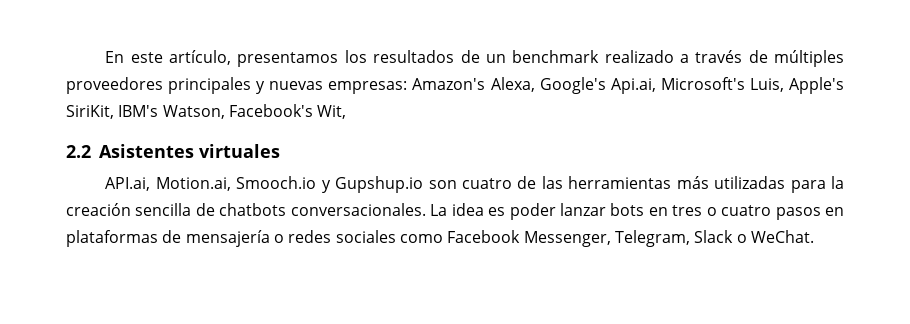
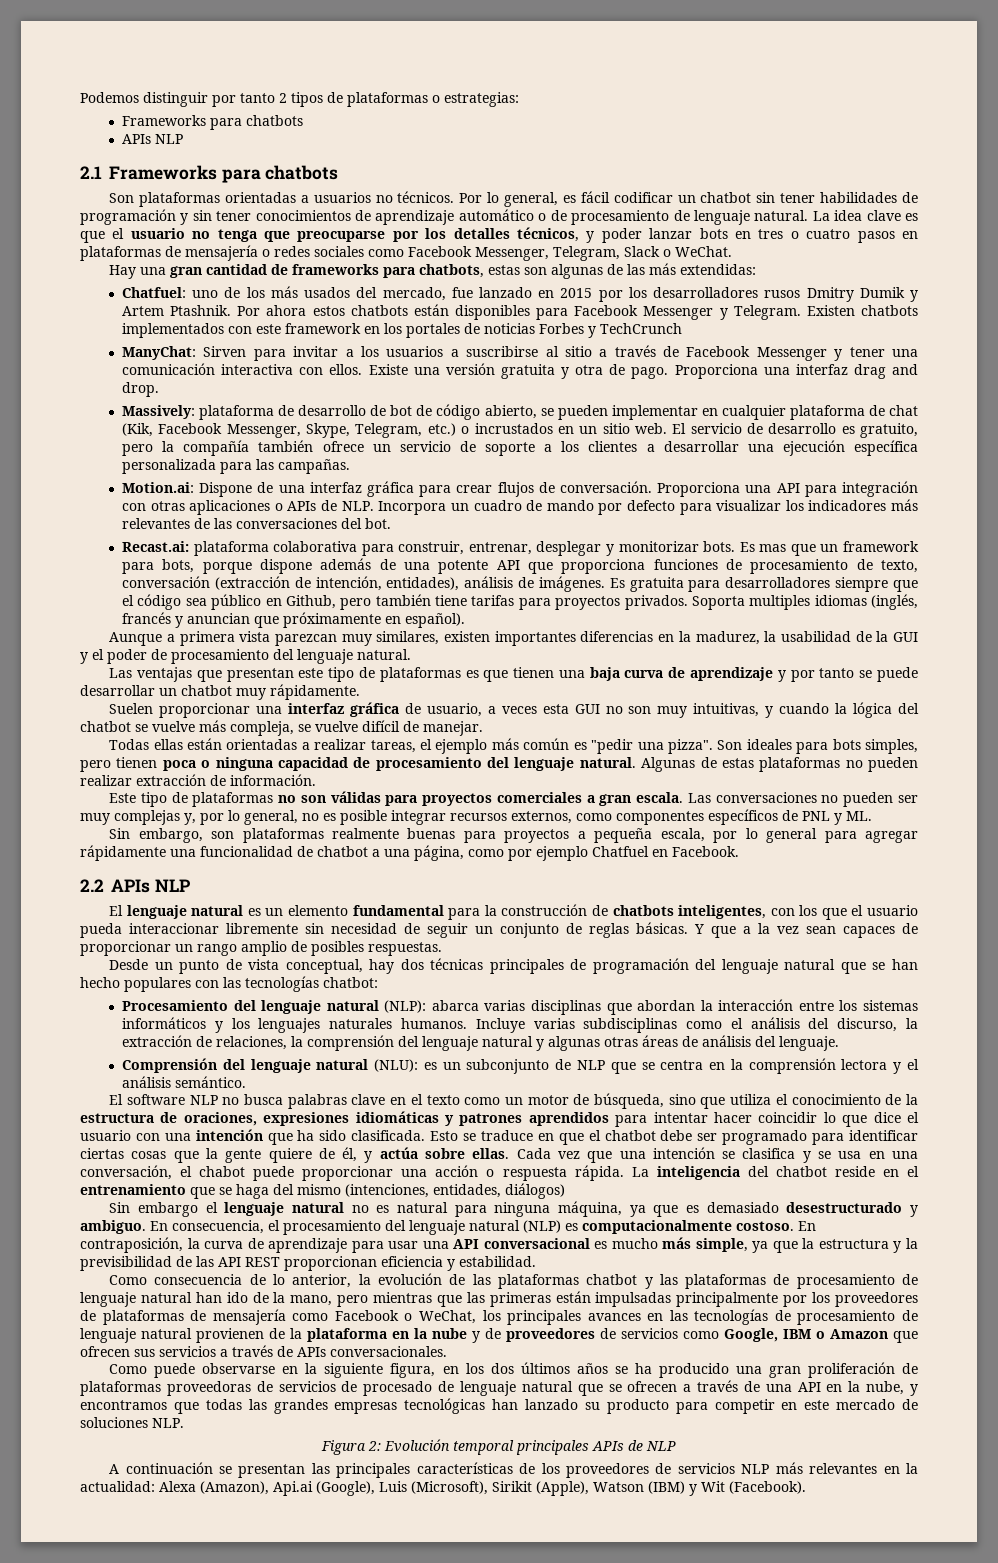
[105,50,844,67] [66,77,844,94] [66,104,347,119] [66,144,280,158] [105,176,844,193] [66,203,506,216] En este artículo, presentamos los resultados de un benchmark realizado a través de múltiples proveedores principales y nuevas empresas: Amazon's Alexa, Google's Api.ai, Microsoft's Luis, Apple's SiriKit, IBM's Watson, Facebook's Wit, // 2.2 Asistentes virtuales // API.ai, Motion.ai, Smooch.io y Gupshup.io son cuatro de las herramientas más utilizadas para la creación sencilla de chatbots conversacionales. La idea es -> [80,92,519,107] [122,115,304,130] [122,134,184,144] [80,165,339,183] [109,191,918,207] [80,209,918,225] [80,227,595,243] Podemos distinguir por tanto 2 tipos de plataformas o estrategias: // Frameworks para chatbots // APIs NLP // 2.1 Frameworks para chatbots // Son plataformas orientadas a usuarios no técnicos. Por lo general, es fácil codificar un chatbot sin tener habilidades de programación y sin tener conocimientos de aprendizaje automático o de procesamiento de lenguaje natural. La idea clave es que el usuario no tenga que preocuparse por los detalles técnicos, y
(814, 236) none -> [109,263,757,279] [122,286,918,302] [122,304,919,320] [122,323,683,338] [122,345,918,361] [122,363,918,379] [122,382,160,397] [122,404,918,420] [122,423,918,438] [122,440,918,456] [122,459,351,474] [122,481,918,497] [122,499,919,515] [122,518,392,529] [122,541,919,556] [122,558,919,574] [122,576,918,592] [122,594,918,610] [122,612,466,628] [109,631,919,646] [80,649,411,664] [109,667,919,682] [80,684,360,700] [109,702,919,718] [80,720,483,736] [109,738,919,754] [80,757,918,772] [80,774,316,786] [109,791,918,807] [80,809,872,825] [109,828,918,843] [80,845,739,861] [80,879,190,893] [109,904,919,920] [80,922,918,938] [80,941,442,956] [109,958,918,974] [80,976,378,992] [122,999,918,1015] [122,1017,919,1033] [122,1035,840,1051] [122,1058,920,1074] [122,1076,247,1088] [109,1093,919,1109] [80,1111,919,1127] [80,1129,919,1145] [80,1147,919,1163] [80,1165,919,1181] [80,1183,565,1199] [109,1201,918,1217] [80,1220,816,1235] [80,1237,918,1253] [80,1256,536,1271] [109,1273,918,1289] [80,1291,918,1307] [80,1309,918,1325] [80,1328,918,1343] [80,1345,447,1357] [109,1362,919,1378] [80,1380,919,1396] [80,1398,918,1414] [80,1417,184,1428] [321,1439,676,1455] [109,1462,918,1478] [80,1481,806,1496] // Hay una gran cantidad de frameworks para chatbots, estas son algunas de las más extendidas: // Chatfuel: uno de los más usados del mercado, fue lanzado en 2015 por los desarrolladores rusos Dmitry Dumik y Artem Ptashnik. Por ahora estos chatbots están disponibles para Facebook Messenger y Telegram. Existen chatbots implementados con este framework en los portales de noticias Forbes y TechCrunch // ManyChat: Sirven para invitar a los usuarios a suscribirse al sitio a través de Facebook Messenger y tener una comunicación interactiva con ellos. Existe una versión gratuita y otra de pago. Proporciona una interfaz drag and drop. // Massively: plataforma de desarrollo de bot de código abierto, se pueden implementar en cualquier plataforma de chat (Kik, Facebook Messenger, Skype, Telegram, etc.) o incrustados en un sitio web. El servicio de desarrollo es gratuito, pero la compañía también ofrece un servicio de soporte a los clientes a desarrollar una ejecución específica personalizada para las campañas. // Motion.ai: Dispone de una interfaz gráfica para crear flujos de conversación. Proporciona una API para integración con otras aplicaciones o APIs de NLP. Incorpora un cuadro de mando por defecto para visualizar los indicadores más relevantes de las conversaciones del bot. // Recast.ai: plataforma colaborativa para construir, entrenar, desplegar y monitorizar bots. Es mas que un framework para bots, porque dispone además de una potente API que proporciona funciones de procesamiento de texto, conversación (extracción de intención, entidades), análisis de imágenes. Es gratuita para desarrolladores siempre que el código sea público en Github, pero también tiene tarifas para proyectos privados. Soporta multiples idiomas (inglés, francés y anuncian que próximamente en español). // Aunque a primera vista parezcan muy similares, existen importantes diferencias en la madurez, la usabilidad de la GUI y el poder de procesamiento del lenguaje natural. // Las ventajas que presentan este tipo de plataformas es que tienen una baja curva de aprendizaje y por tanto se puede desarrollar un chatbot muy rápidamente. // Suelen proporcionar una interfaz gráfica de usuario, a veces esta GUI no son muy intuitivas, y cuando la lógica del chatbot se vuelve más compleja, se vuelve difícil de manejar. // Todas ellas están orientadas a realizar tareas, el ejemplo más común es "pedir una pizza". Son ideales para bots simples, pero tienen poca o ninguna capacidad de procesamiento del lenguaje natural. Algunas de estas plataformas no pueden realizar extracción de información. // Este tipo de plataformas no son válidas para proyectos comerciales a gran escala. Las conversaciones no pueden ser muy complejas y, por lo general, no es posible integrar recursos externos, como componentes específicos de PNL y ML. // Sin embargo, son plataformas realmente buenas para proyectos a pequeña escala, por lo general para agregar rápidamente una funcionalidad de chatbot a una página, como por ejemplo Chatfuel en Facebook. // 2.2 APIs NLP // El lenguaje natural es un elemento fundamental para la construcción de chatbots inteligentes, con los que el usuario pueda interaccionar libremente sin necesidad de seguir un conjunto de reglas básicas. Y que a la vez sean capaces de proporcionar un rango amplio de posibles respuestas. // Desde un punto de vista conceptual, hay dos técnicas principales de programación del lenguaje natural que se han hecho populares con las tecnologías chatbot: // Procesamiento del lenguaje natural (NLP): abarca varias disciplinas que abordan la interacción entre los sistemas informáticos y los lenguajes naturales humanos. Incluye varias subdisciplinas como el análisis del discurso, la extracción de relaciones, la comprensión del lenguaje natural y algunas otras áreas de análisis del lenguaje. // Comprensión del lenguaje natural (NLU): es un subconjunto de NLP que se centra en la comprensión lectora y el análisis semántico. // El software NLP no busca palabras clave en el texto como un motor de búsqueda, sino que utiliza el conocimiento de la estructura de oraciones, expresiones idiomáticas y patrones aprendidos para intentar hacer coincidir lo que dice el usuario con una intención que ha sido clasificada. Esto se traduce en que el chatbot debe ser programado para identificar ciertas cosas que la gente quiere de él, y actúa sobre ellas. Cada vez que una intención se clasifica y se usa en una conversación, el chabot puede proporcionar una acción o respuesta rápida. La inteligencia del chatbot reside en el entrenamiento que se haga del mismo (intenciones, entidades, diálogos) // Sin embargo el lenguaje natural no es natural para ninguna máquina, ya que es demasiado desestructurado y ambiguo. En consecuencia, el procesamiento del lenguaje natural (NLP) es computacionalmente costoso. En contraposición, la curva de aprendizaje para usar una API conversacional es mucho más simple, ya que la estructura y la previsibilidad de las API REST proporcionan eficiencia y estabilidad. // Como consecuencia de lo anterior, la evolución de las plataformas chatbot y las plataformas de procesamiento de lenguaje natural han ido de la mano, pero mientras que las primeras están impulsadas principalmente por los proveedores de plataformas de mensajería como Facebook o WeChat, los principales avances en las tecnologías de procesamiento de lenguaje natural provienen de la plataforma en la nube y de proveedores de servicios como Google, IBM o Amazon que ofrecen sus servicios a través de APIs conversacionales. // Como puede observarse en la siguiente figura, en los dos últimos años se ha producido una gran proliferación de plataformas proveedoras de servicios de procesado de lenguaje natural que se ofrecen a través de una API en la nube, y encontramos que todas las grandes empresas tecnológicas han lanzado su producto para competir en este mercado de soluciones NLP. // Figura 2: Evolución temporal principales APIs de NLP // A continuación se presentan las principales características de los proveedores de servicios NLP más relevantes en la actualidad: Alexa (Amazon), Api.ai (Google), Luis (Microsoft), Sirikit (Apple), Watson (IBM) y Wit (Facebook).

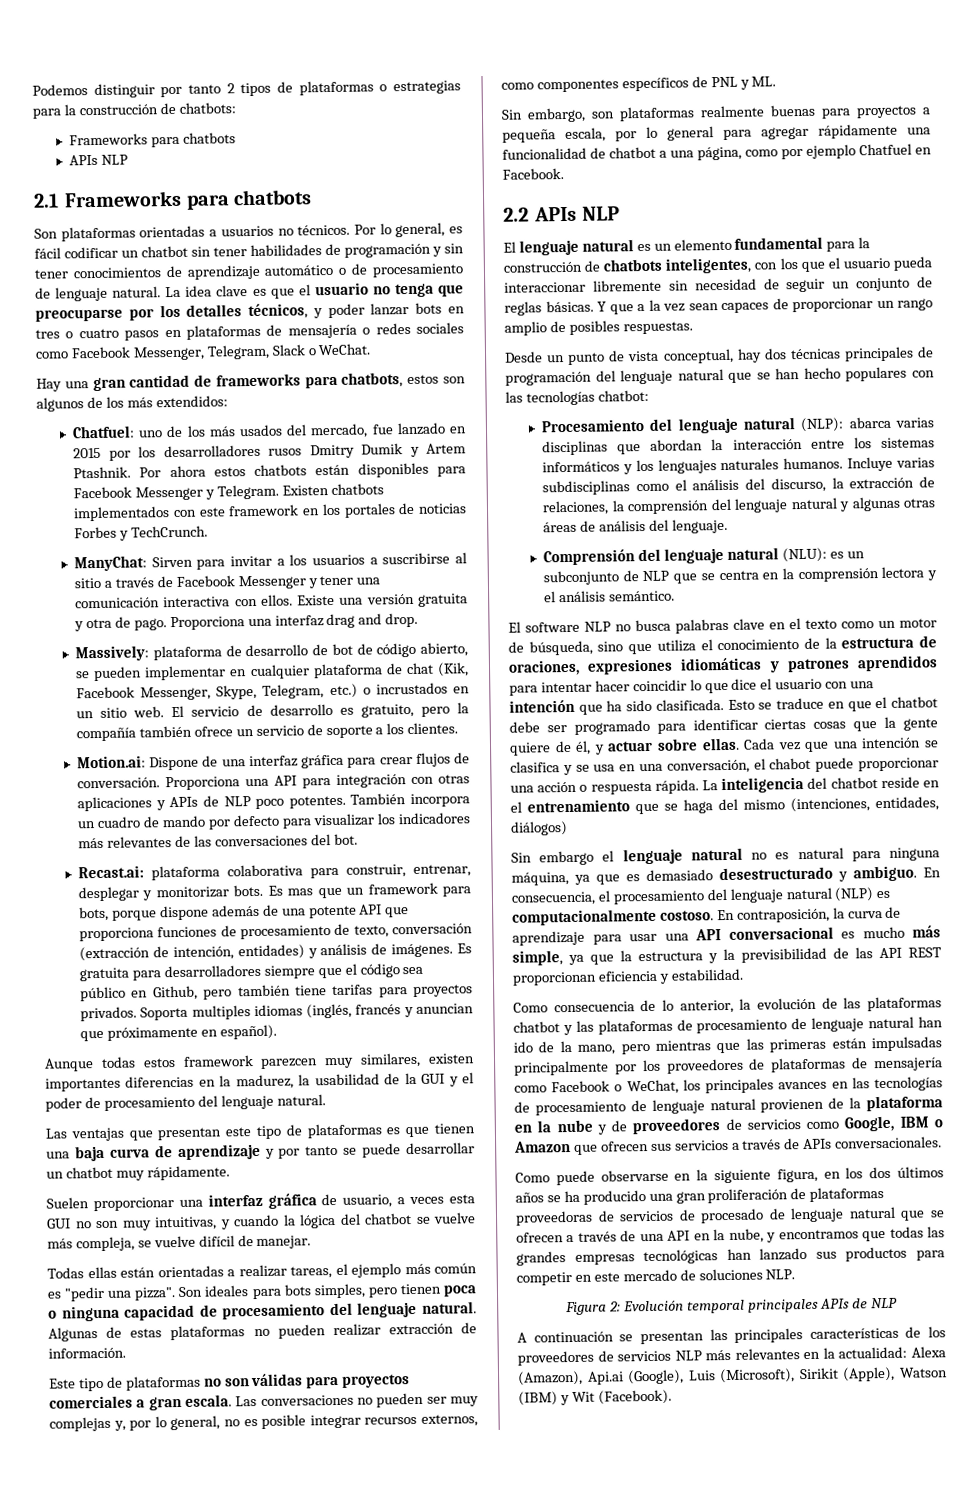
[444,92,519,107] estrategias: -> [393,80,461,95] [32,102,236,119] estrategias para la construcción de chatbots:
[488,263,757,279] estas son algunas de las más extendidas: -> [407,374,466,385] [36,395,228,412] estos son algunos de los más extendidos:
[600,323,683,334] TechCrunch -> [130,525,208,538] TechCrunch.
[588,440,918,456] [122,459,351,474] clientes a desarrollar una ejecución específica personalizada para las campañas. -> [407,722,459,735] clientes.
[274,500,447,515] o APIs de NLP. Incorpora -> [155,793,470,811] y APIs de NLP poco potentes. También incorpora
[386,577,460,591] entidades), -> [237,944,318,960] entidades) y
[166,631,337,646] a primera vista parezcan -> [100,1055,319,1069] todas estos framework parezcen
[379,1147,418,1159] actúa -> [607,740,654,752] actuar
[584,1399,669,1414] su producto -> [815,1246,908,1262] sus productos

